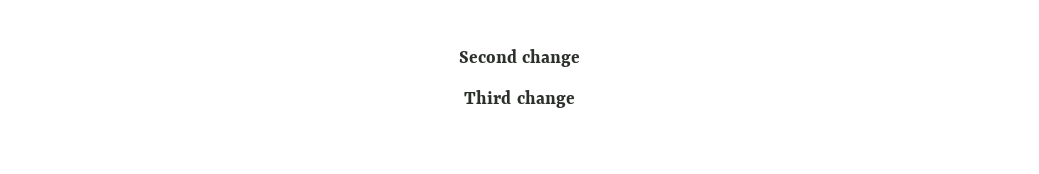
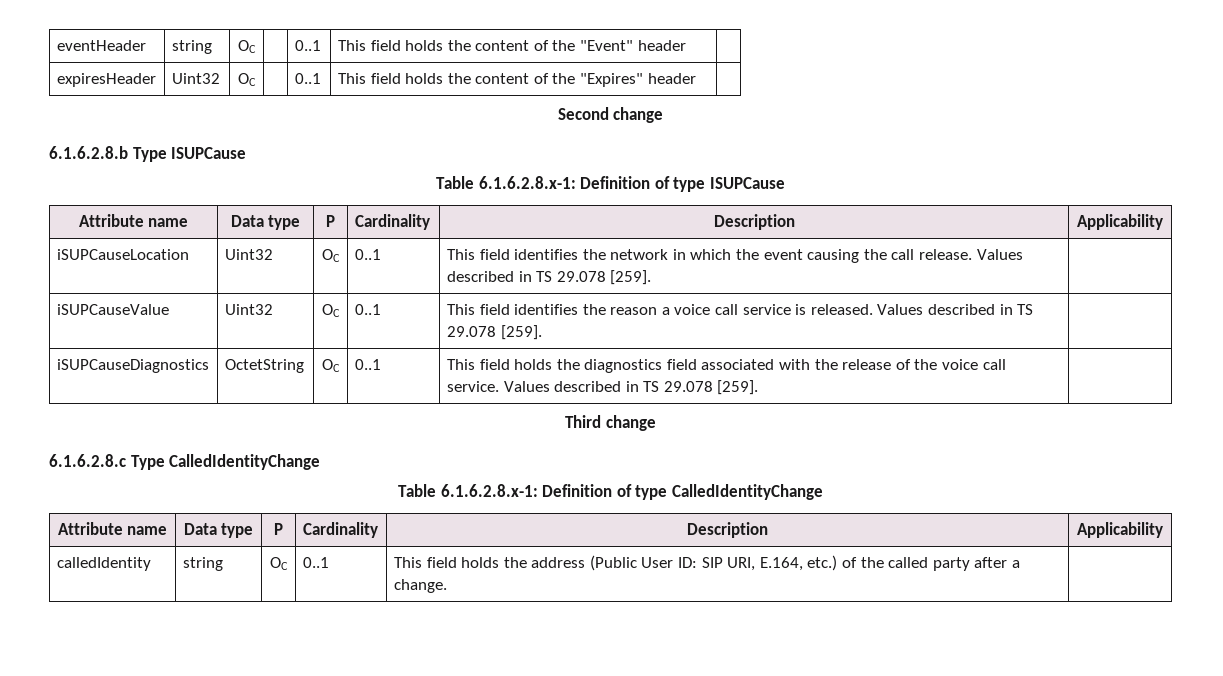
[458,49,581,67] [464,90,575,108] Second change // Third change -> [56,40,146,51] [171,40,212,54] [238,40,256,53] [294,40,321,51] [337,40,686,51] [56,73,156,87] [171,73,220,84] [238,73,256,86] [294,73,321,84] [337,73,696,87] [557,107,664,123] [49,146,247,162] [436,176,785,192] [78,214,189,227] [230,215,301,230] [326,215,335,227] [354,214,430,230] [713,214,795,230] [1077,214,1163,230] [56,249,189,260] [224,249,273,260] [322,249,340,262] [354,249,381,260] [446,249,1023,263] [446,270,652,285] [56,304,169,315] [224,304,273,315] [322,304,340,317] [354,304,381,315] [446,304,1034,315] [446,325,542,340] [56,359,209,373] [224,359,304,373] [322,359,340,372] [354,359,381,370] [446,359,1006,373] [446,380,759,395] [565,415,656,431] [49,454,321,470] [398,484,823,500] [57,522,168,535] [183,523,254,538] [274,523,283,535] [302,522,378,538] [687,522,768,538] [1077,522,1163,538] [56,557,151,571] [182,557,223,571] [270,557,288,570] [302,557,329,568] [393,555,1020,571] [393,579,447,593] eventHeader | string | OC | | 0..1 | This field holds the content of the "Event" header | // expiresHeader | Uint32 | OC | | 0..1 | This field holds the content of the "Expires" header | // Second change // 6.1.6.2.8.b Type ISUPCause // Table 6.1.6.2.8.x-1: Definition of type ISUPCause // Attribute name | Data type | P | Cardinality | Description | Applicability // iSUPCauseLocation | Uint32 | OC | 0..1 | This field identifies the network in which the event causing the call release. Values described in TS 29.078 [259]. | // iSUPCauseValue | Uint32 | OC | 0..1 | This field identifies the reason a voice call service is released. Values described in TS 29.078 [259]. | // iSUPCauseDiagnostics | OctetString | OC | 0..1 | This field holds the diagnostics field associated with the release of the voice call service. Values described in TS 29.078 [259]. | // Third change // 6.1.6.2.8.c Type CalledIdentityChange // Table 6.1.6.2.8.x-1: Definition of type CalledIdentityChange // Attribute name | Data type | P | Cardinality | Description | Applicability // calledIdentity | string | OC | 0..1 | This field holds the address (Public User ID: SIP URI, E.164, etc.) of the called party after a change. |

